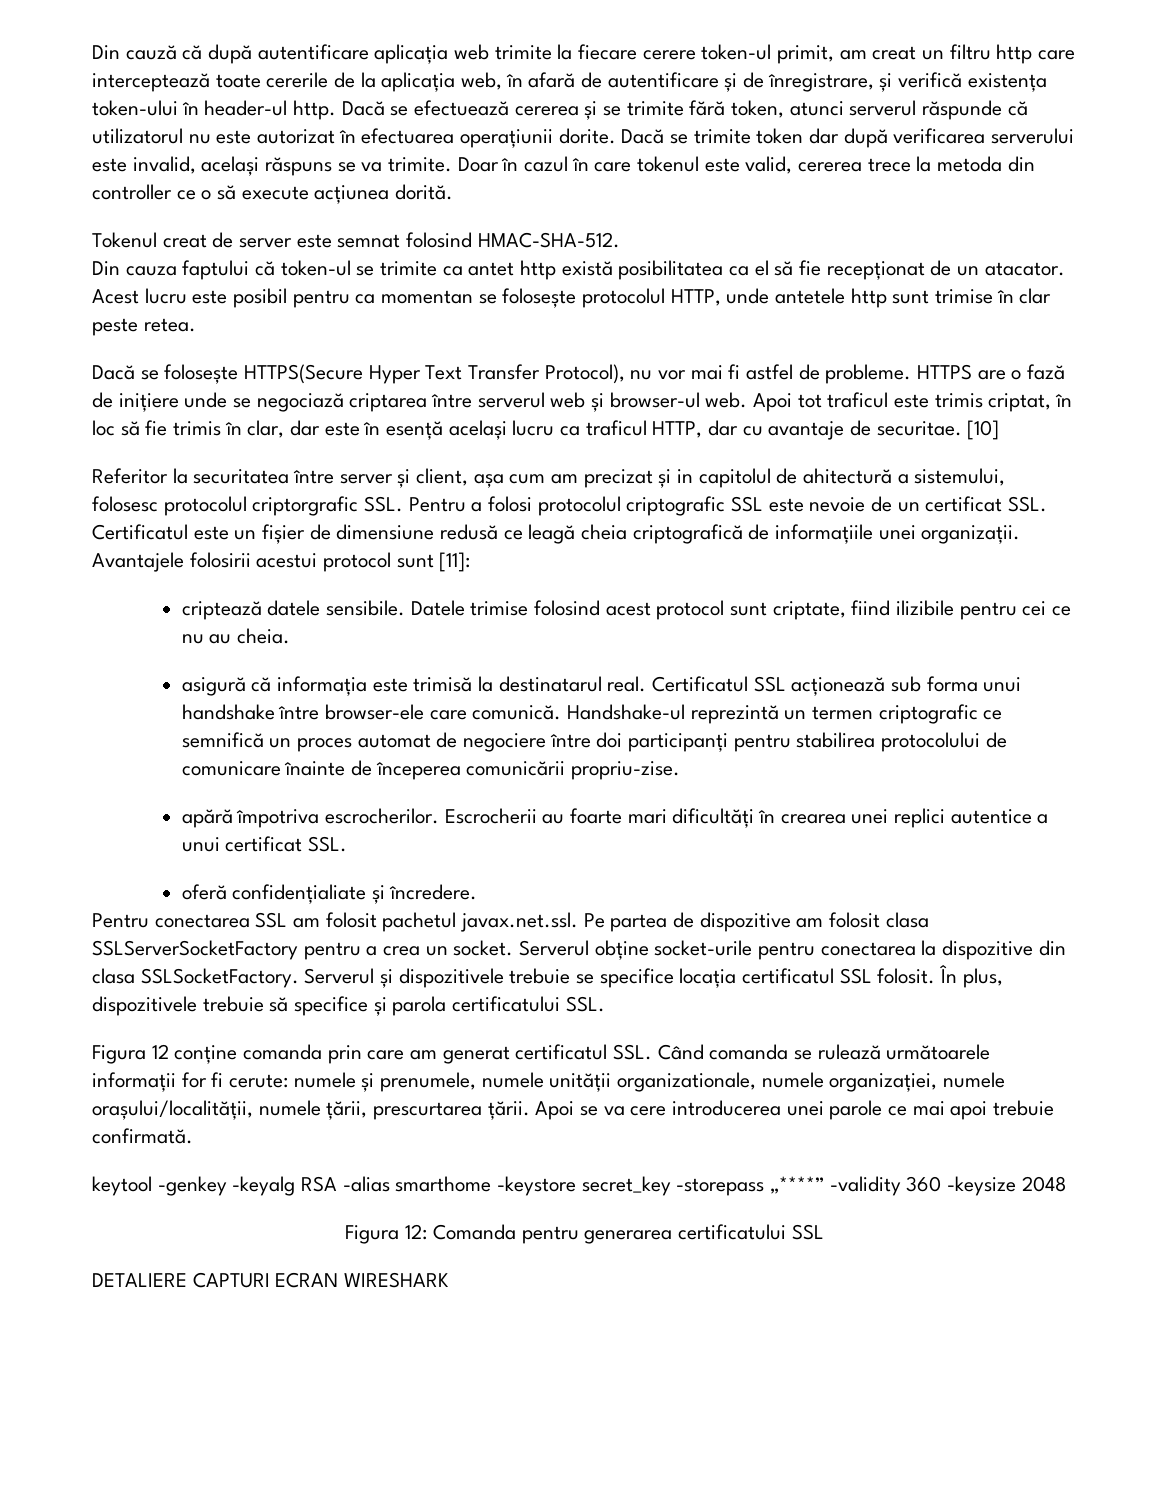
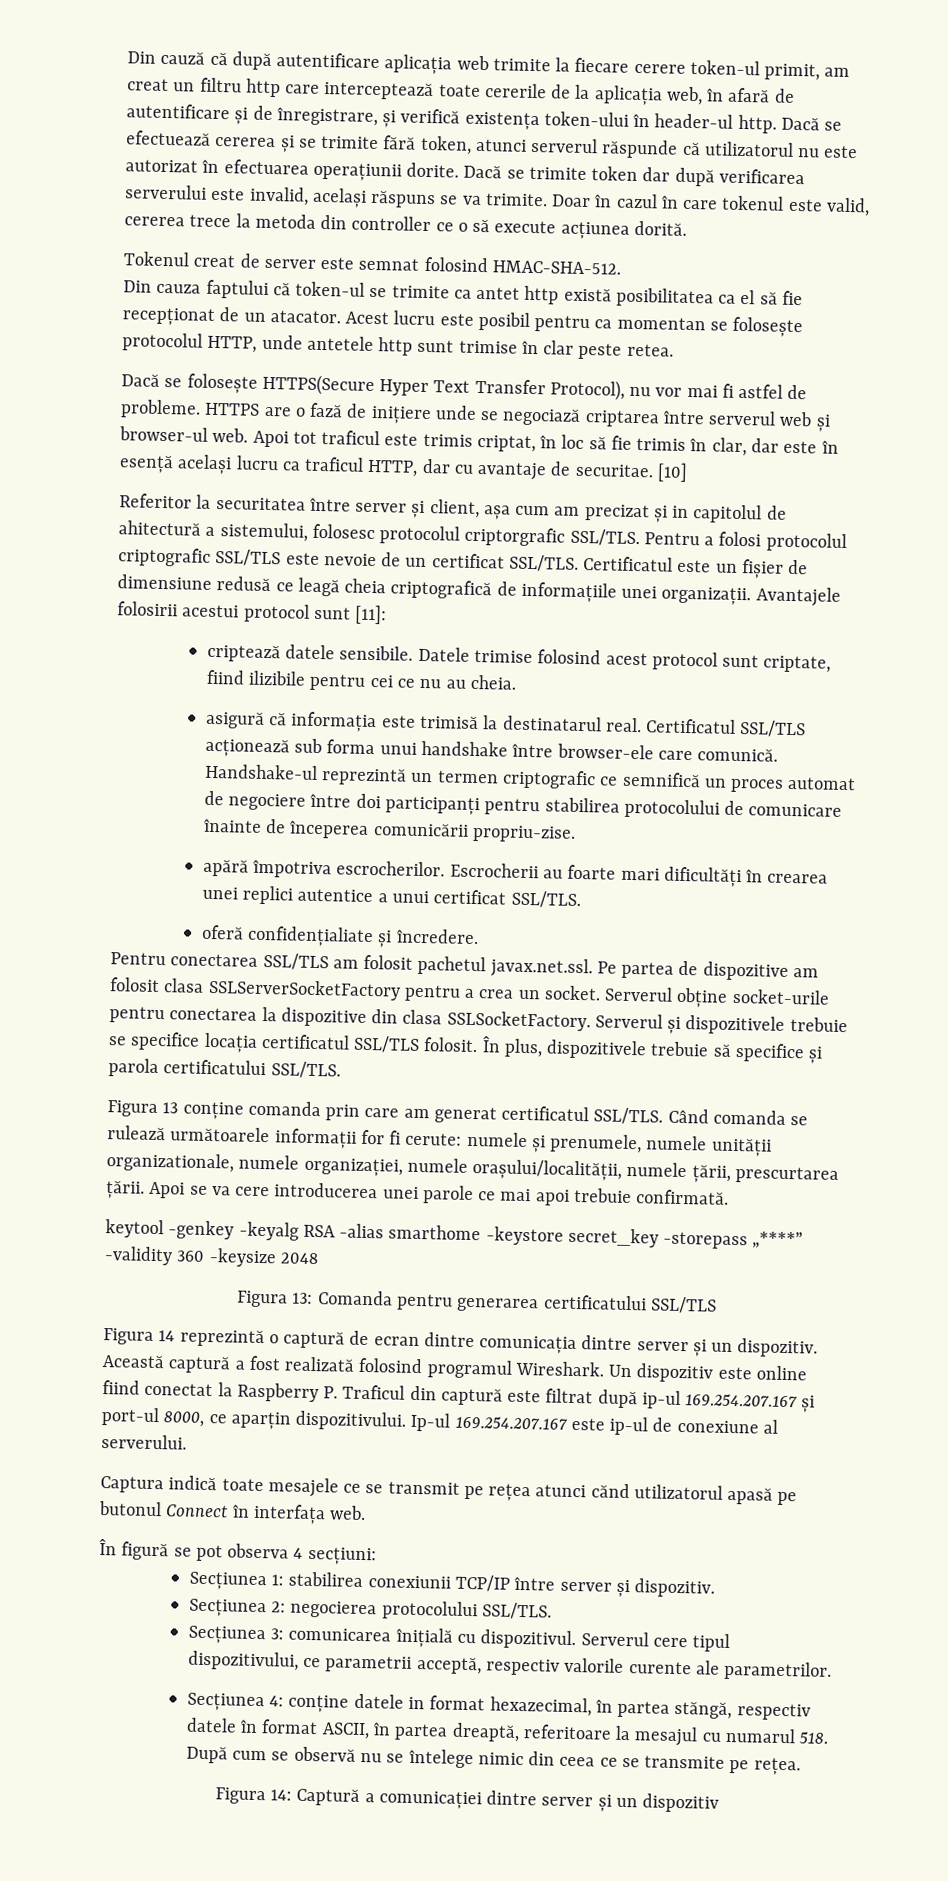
[364,496,404,512] SSL. -> [569,528,640,547] SSL/TLS.
[731,496,764,512] SSL -> [215,549,282,567] SSL/TLS
[1008,496,1048,512] SSL. -> [508,554,579,572] SSL/TLS.
[753,676,786,692] SSL -> [739,720,807,738] SSL/TLS
[307,836,347,852] SSL. -> [510,890,581,909] SSL/TLS.
[255,912,288,928] SSL -> [262,952,329,971] SSL/TLS
[839,968,872,984] SSL -> [353,1035,421,1053] SSL/TLS
[565,996,605,1012] [92,1044,169,1064] SSL. // Figura 12 -> [270,1061,341,1079] [107,1100,179,1118] SSL/TLS. // Figura 13
[613,1044,653,1060] SSL. -> [593,1107,664,1125] SSL/TLS.
[405,1224,428,1240] 12: -> [292,1292,314,1305] 13:
[791,1224,824,1240] [92,1272,450,1288] SSL // DETALIERE CAPTURI ECRAN WIRESHARK -> [649,1296,717,1314] [103,1328,819,1358] [102,1354,807,1383] [102,1380,816,1413] [101,1407,778,1436] [101,1434,187,1450] [100,1475,798,1506] [99,1500,367,1525] [99,1538,377,1566] [188,1571,716,1598] [188,1598,552,1621] [187,1625,731,1653] [187,1650,833,1681] [186,1692,811,1721] [185,1717,830,1747] [185,1745,801,1776] [214,1787,720,1813] SSL/TLS // Figura 14 reprezintă o captură de ecran dintre comunicația dintre server și un dispozitiv. Această captură a fost realizată folosind programul Wireshark. Un dispozitiv este online fiind conectat la Raspberry P. Traficul din captură este filtrat după ip-ul 169.254.207.167 și port-ul 8000, ce aparțin dispozitivului. Ip-ul 169.254.207.167 este ip-ul de conexiune al serverului. // Captura indică toate mesajele ce se transmit pe rețea atunci cănd utilizatorul apasă pe butonul Connect în interfața web. // În figură se pot observa 4 secțiuni: // Secțiunea 1: stabilirea conexiunii TCP/IP între server și dispozitiv. // Secțiunea 2: negocierea protocolului SSL/TLS. // Secțiunea 3: comunicarea înițială cu dispozitivul. Serverul cere tipul dispozitivului, ce parametrii acceptă, respectiv valorile curente ale parametrilor. // Secțiunea 4: conține datele in format hexazecimal, în partea stăngă, respectiv datele în format ASCII, în partea dreaptă, referitoare la mesajul cu numarul 518. După cum se observă nu se întelege nimic din ceea ce se transmite pe rețea. // Figura 14: Captură a comunicației dintre server și un dispozitiv

